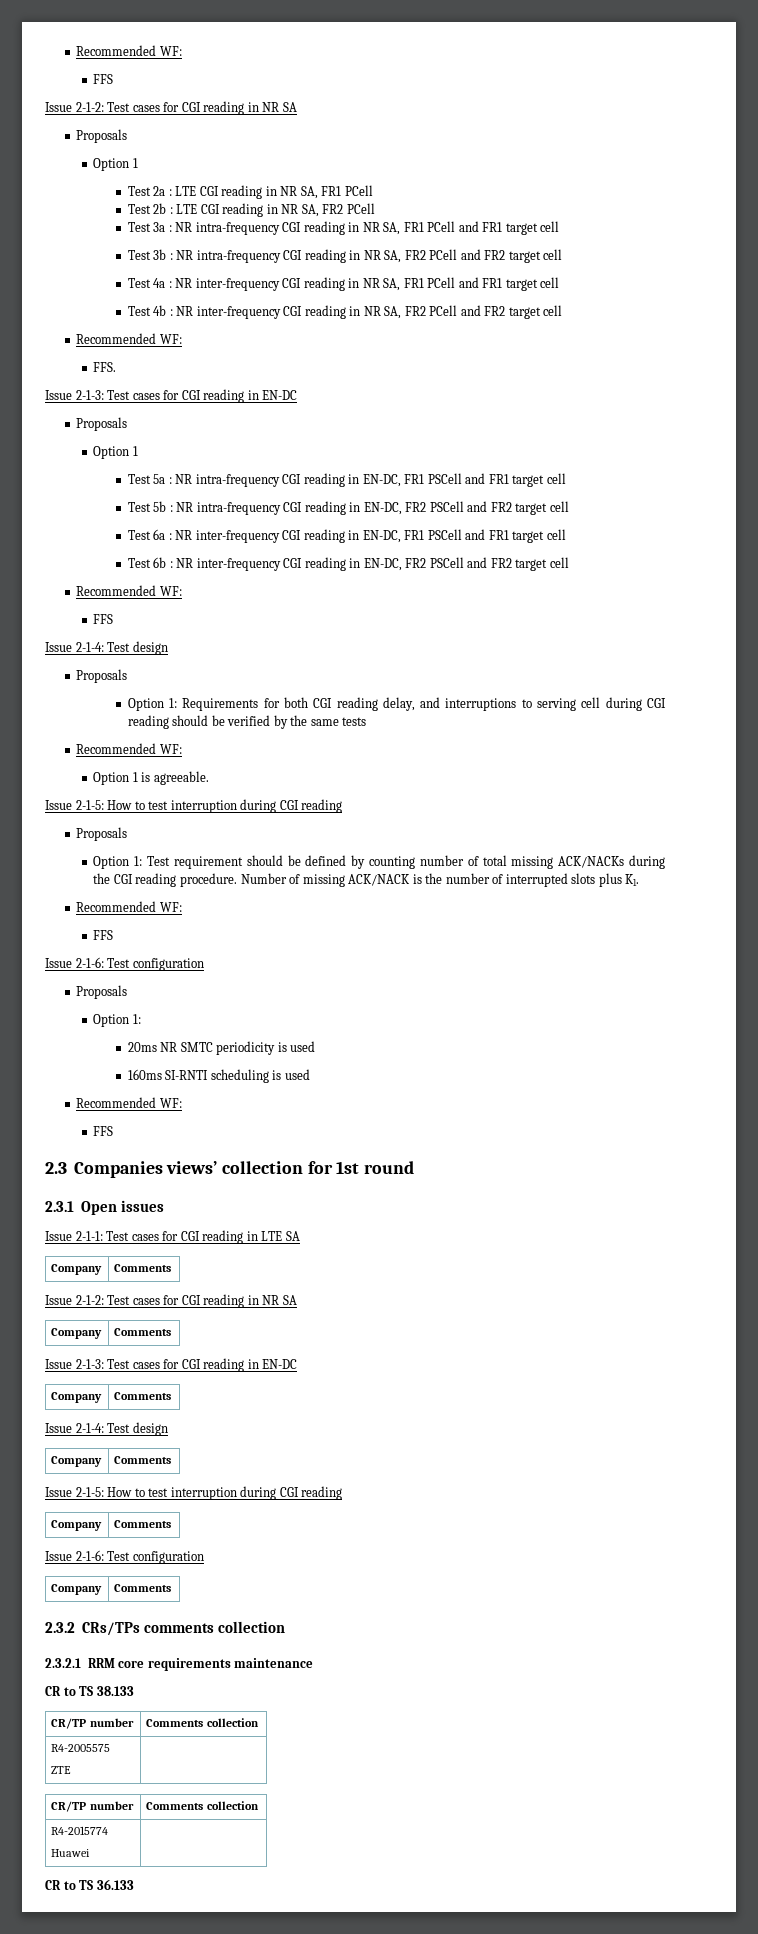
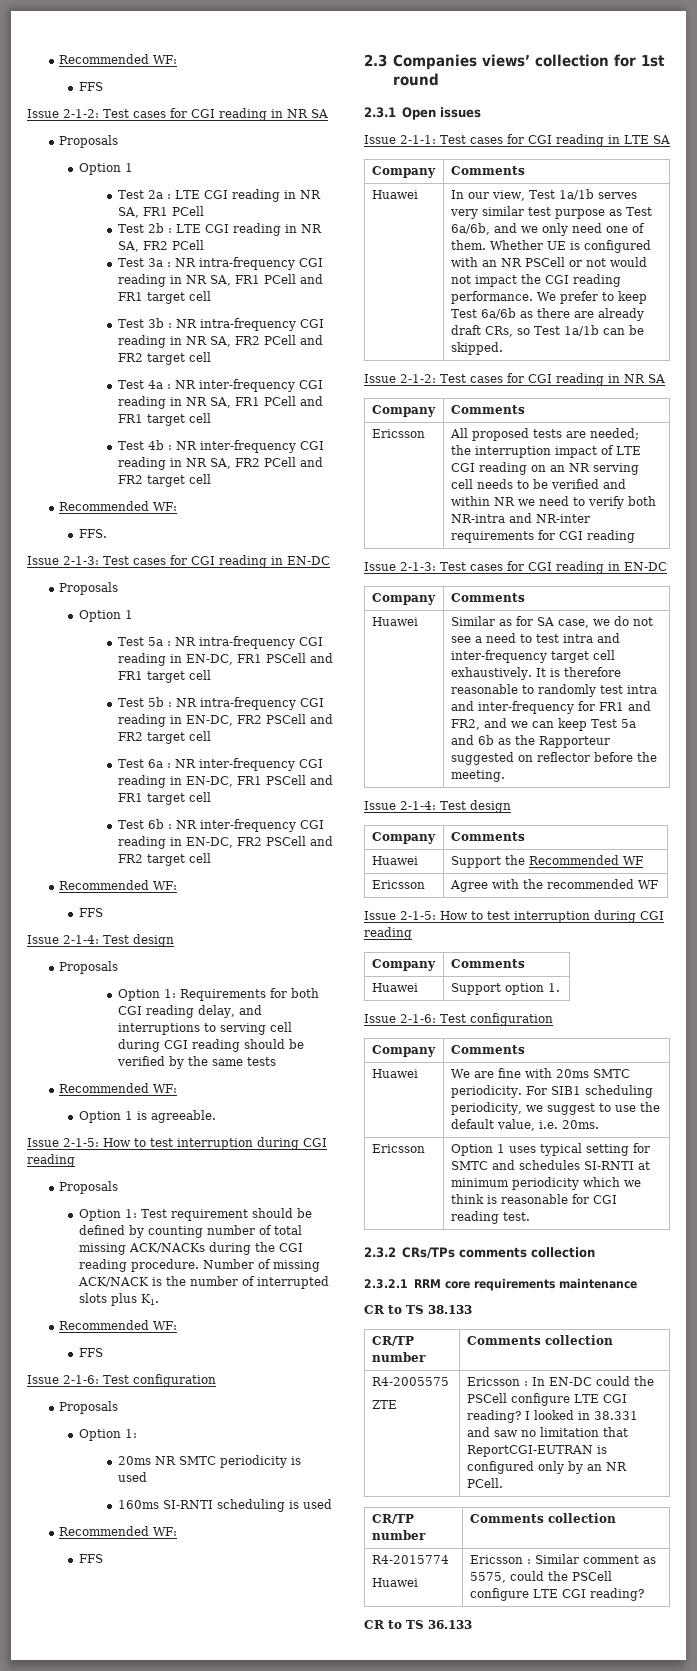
(172, 1268) none -> [371,190,418,199] [450,189,637,201] [449,206,652,219] [450,223,645,236] [450,240,651,253] [450,257,647,267] [450,274,621,287] [450,291,647,304] [450,308,644,321] [450,325,644,337] [450,342,503,355] // Huawei | In our view, Test 1a/1b serves very similar test purpose as Test 6a/6b, and we only need one of them. Whether UE is configured with an NR PSCell or not would not impact the CGI reading performance. We prefer to keep Test 6a/6b as there are already draft CRs, so Test 1a/1b can be skipped.
(172, 1332) none -> [371,429,425,438] [449,428,639,441] [450,445,641,458] [450,462,639,475] [450,479,626,489] [450,496,656,509] [450,513,590,523] [450,530,635,543] // Ericsson | All proposed tests are needed; the interruption impact of LTE CGI reading on an NR serving cell needs to be verified and within NR we need to verify both NR-intra and NR-inter requirements for CGI reading
(172, 1396) none -> [371,617,418,626] [450,616,653,628] [450,633,620,643] [450,650,615,663] [450,667,621,680] [450,684,657,697] [450,701,651,714] [450,718,636,731] [450,735,610,748] [450,752,657,765] [450,770,505,782] // Huawei | Similar as for SA case, we do not see a need to test intra and inter-frequency target cell exhaustively. It is therefore reasonable to randomly test intra and inter-frequency for FR1 and FR2, and we can keep Test 5a and 6b as the Rapporteur suggested on reflector before the meeting.
(172, 1460) none -> [371,856,418,865] [450,855,643,868] [371,880,425,889] [449,879,658,892] // Huawei | Support the Recommended WF // Ericsson | Agree with the recommended WF
(172, 1524) none -> [371,983,418,992] [450,983,560,995] // Huawei | Support option 1.
(172, 1588) none -> [371,1069,418,1078] [450,1068,630,1078] [450,1085,653,1098] [450,1102,660,1115] [450,1119,599,1131] [371,1144,425,1153] [450,1143,650,1156] [450,1160,650,1170] [450,1177,641,1190] [450,1194,617,1204] [450,1211,530,1224] // Huawei | We are fine with 20ms SMTC periodicity. For SIB1 scheduling periodicity, we suggest to use the default value, i.e. 20ms. // Ericsson | Option 1 uses typical setting for SMTC and schedules SI-RNTI at minimum periodicity which we think is reasonable for CGI reading test.
(72, 1770) none -> [466,1376,654,1386] [466,1393,627,1406] [466,1410,638,1423] [466,1427,628,1437] [466,1445,607,1457] [466,1461,627,1474] [466,1478,503,1488] Ericsson : In EN-DC could the PSCell configure LTE CGI reading? I looked in 38.331 and saw no limitation that ReportCGI-EUTRAN is configured only by an NR PCell.
(91, 1853) none -> [469,1554,656,1564] [469,1571,612,1583] [469,1588,644,1601] Ericsson : Similar comment as 5575, could the PSCell configure LTE CGI reading?

